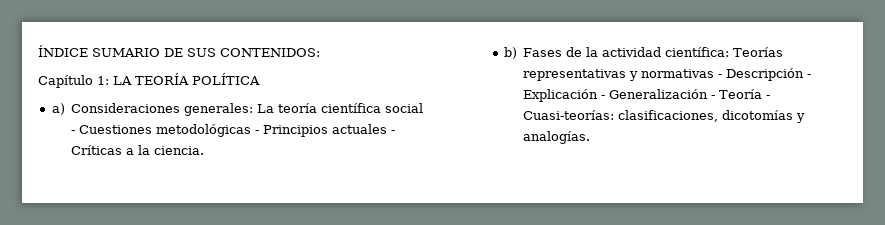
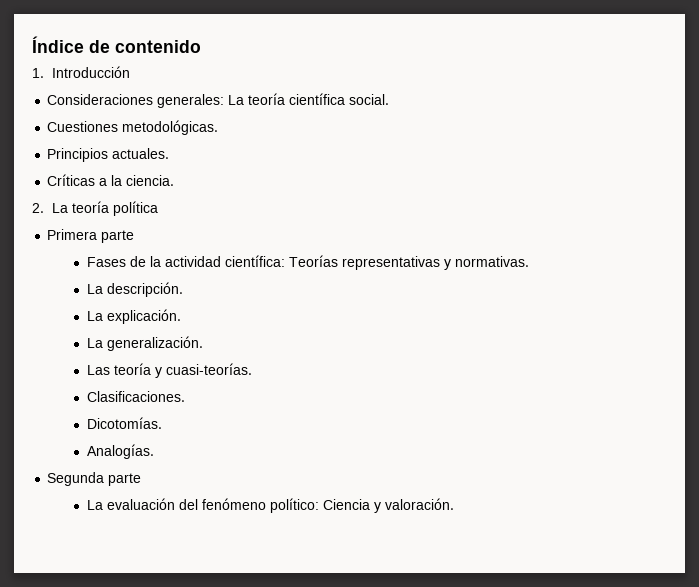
[38,45,320,57] [38,73,260,88] [51,103,65,115] ÍNDICE SUMARIO DE SUS CONTENIDOS: // Capítulo 1: LA TEORÍA POLÍTICA // a) -> [32,36,201,53] [32,66,130,78] Índice de contenido // 1. Introducción //
[385,103,423,113] [71,124,395,137] [71,145,204,155] [503,47,517,59] social - Cuestiones metodológicas - Principios actuales - Críticas a la ciencia. // b) -> [349,94,390,105] [47,120,219,135] [47,148,170,162] [47,174,175,186] [32,201,158,216] [47,229,135,243] social. // Cuestiones metodológicas. // Principios actuales. // Críticas a la ciencia. // 2. La teoría política // Primera parte //
[641,68,812,81] [523,89,771,102] [523,110,806,123] [523,131,591,144] normativas - Descripción - Explicación - Generalización - Teoría - Cuasi-teorías: clasificaciones, dicotomías y analogías. -> [454,256,529,267] [86,282,183,297] [86,309,181,324] [86,336,203,351] [86,363,252,378] [86,391,185,402] [86,417,162,429] [86,444,154,459] [47,472,142,486] [86,498,454,513] normativas. // La descripción. // La explicación. // La generalización. // Las teoría y cuasi-teorías. // Clasificaciones. // Dicotomías. // Analogías. // Segunda parte // La evaluación del fenómeno político: Ciencia y valoración.

